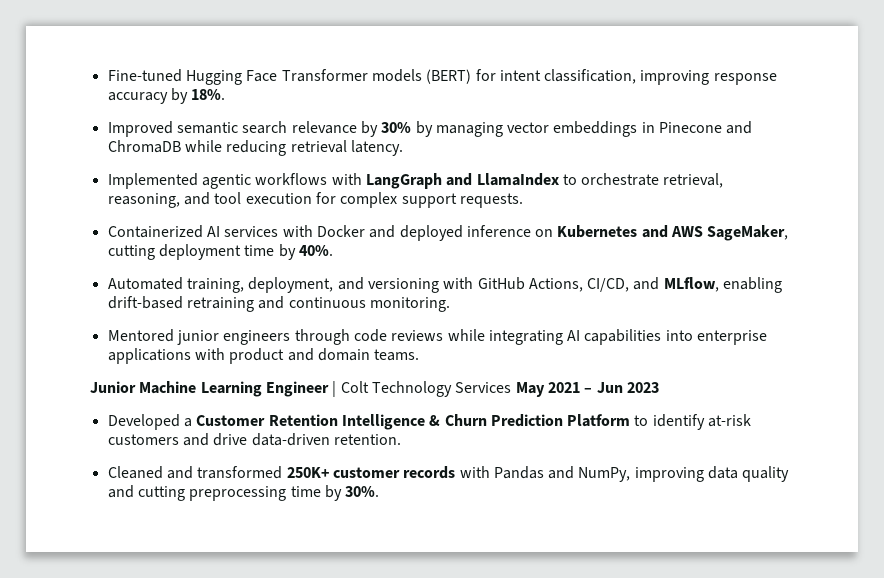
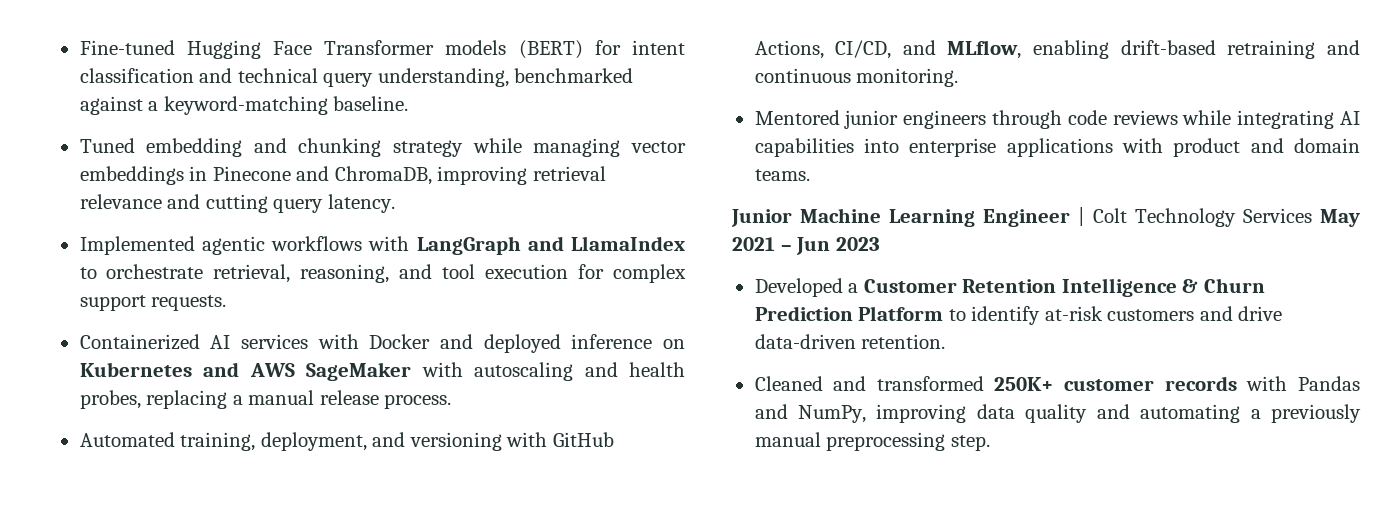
[544,69,777,85] [107,88,226,104] [107,121,433,137] classification, improving response accuracy by 18%. // Improved semantic search relevance by 30% by -> [79,68,634,87] [79,96,409,115] [79,138,522,157] classification and technical query understanding, benchmarked against a keyword-matching baseline. // Tuned embedding and chunking strategy while
[107,140,347,156] ChromaDB while reducing retrieval -> [334,166,606,185] [79,194,324,213] ChromaDB, improving retrieval relevance and cutting query
[707,225,789,241] [107,244,333,260] SageMaker, cutting deployment time by 40%. -> [306,362,685,381] [79,390,452,409] SageMaker with autoscaling and health probes, replacing a manual release process.
[137,485,380,501] cutting preprocessing time by 30%. -> [1140,404,1361,423] [754,432,990,451] automating a previously manual preprocessing step.

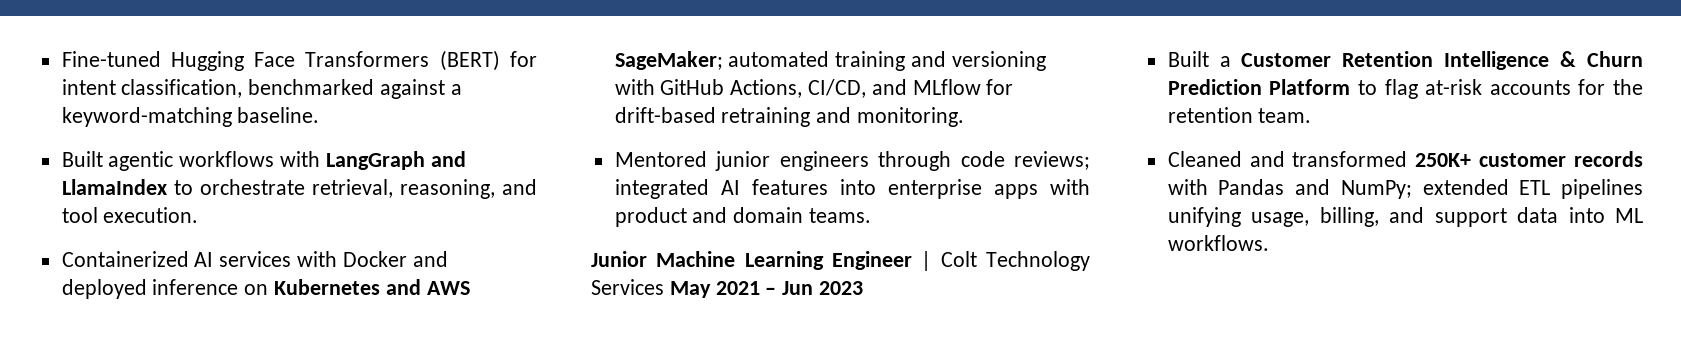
[324,40,507,55] Transformer models -> [305,51,430,67] Transformers
[79,68,509,87] classification and technical query understanding, -> [121,79,243,98] classification,
[79,138,687,157] [79,166,606,185] [79,194,395,213] [79,236,195,255] Tuned embedding and chunking strategy while managing vector embeddings in Pinecone and ChromaDB, improving retrieval relevance and cutting query latency. // Implemented -> [61,151,103,167] Built
[485,264,687,283] [79,295,227,311] execution for complex support requests. -> [103,207,199,223] execution.
[306,362,685,381] [79,390,452,409] [79,432,367,451] SageMaker with autoscaling and health probes, replacing a manual release process. // Automated training, deployment, -> [614,51,906,71] SageMaker; automated training
[947,40,1110,59] MLflow, enabling -> [912,79,1014,95] MLflow for
[754,68,851,83] continuous -> (852, 115) none
[1112,110,1360,129] [754,138,854,157] reviews while integrating AI capabilities -> [1014,151,1090,170] [614,179,828,199] reviews; integrated AI features
[1006,138,1113,157] applications -> [993,184,1038,199] apps
[754,278,843,297] Developed -> [1167,51,1209,67] Built
[971,306,1283,325] [754,334,946,349] identify at-risk customers and drive data-driven retention. -> [1384,79,1643,99] [1167,107,1312,123] flag at-risk accounts for the retention team.
[797,404,1361,423] [754,432,990,451] NumPy, improving data quality and automating a previously manual preprocessing step. -> [1340,179,1643,199] [1167,207,1643,227] [1167,235,1269,251] NumPy; extended ETL pipelines unifying usage, billing, and support data into ML workflows.

